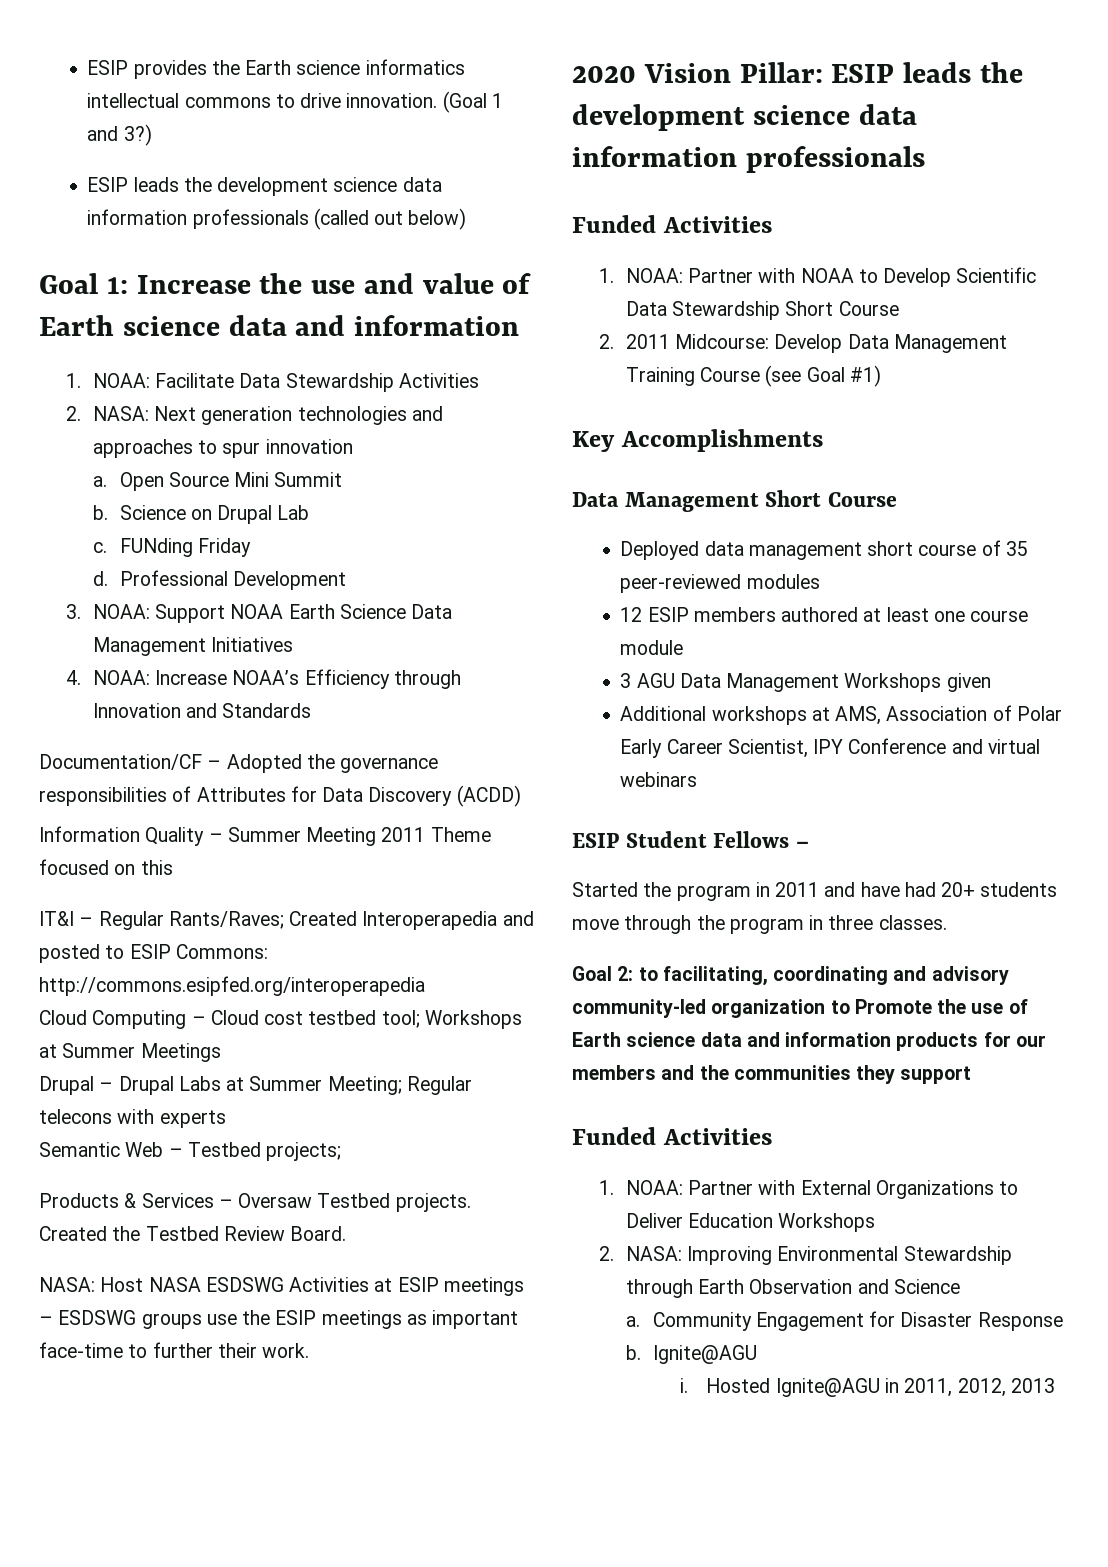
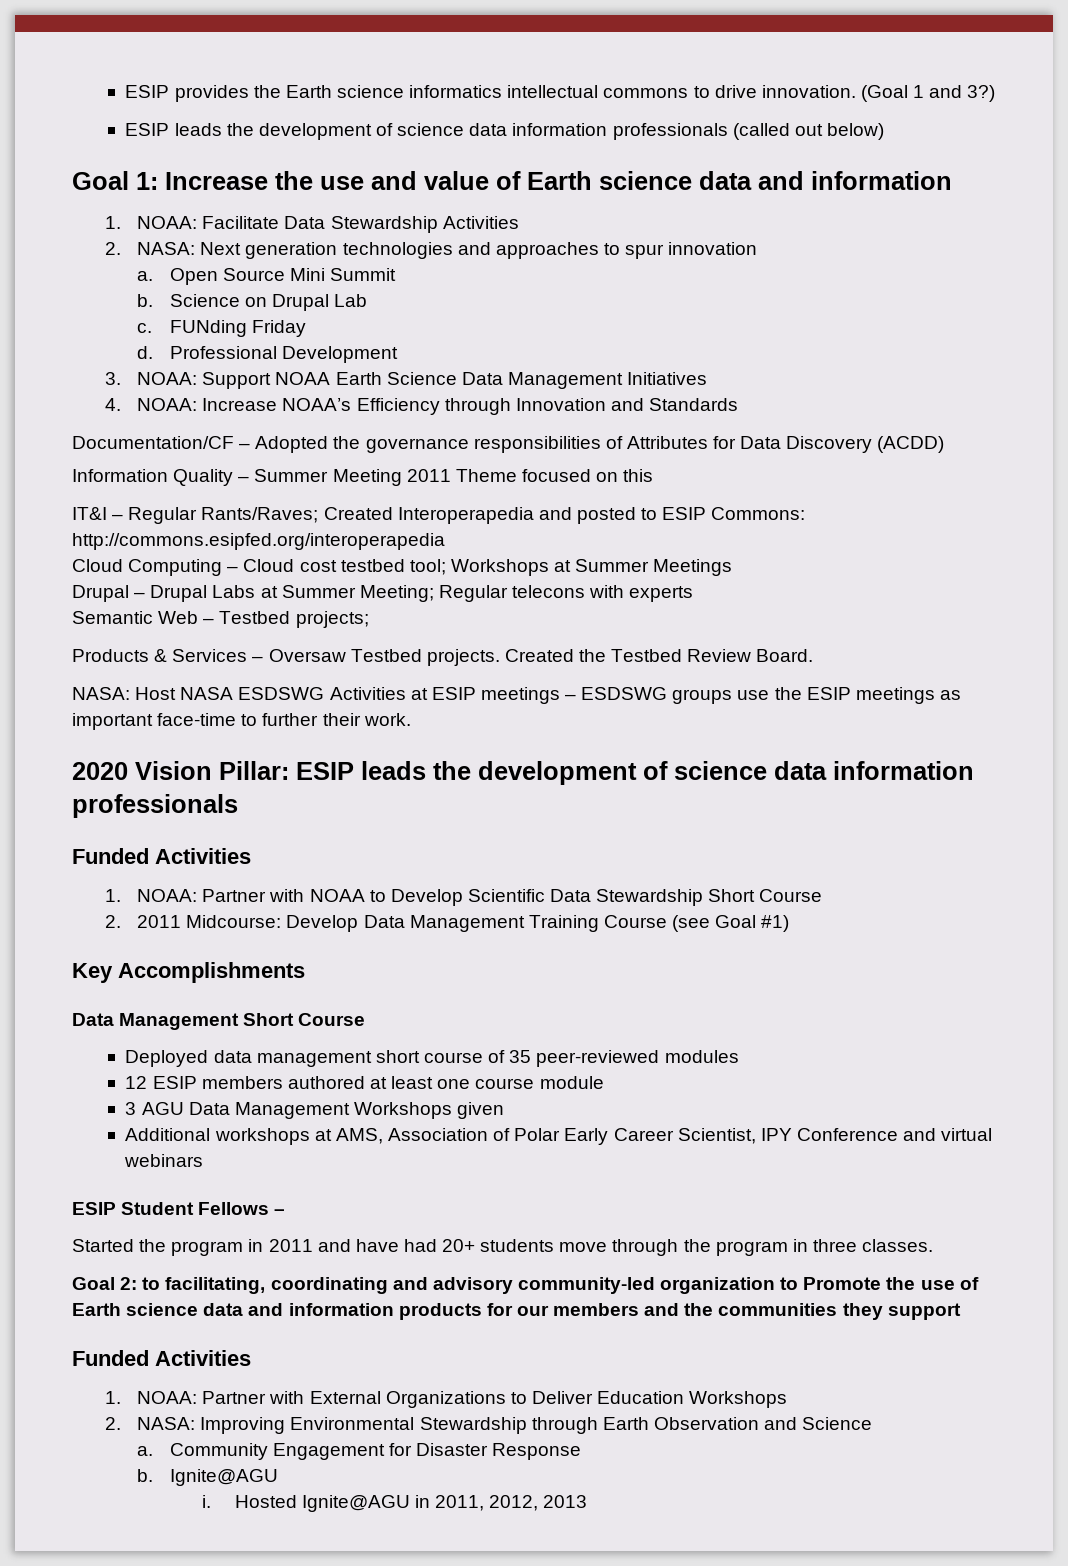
(329, 186) none -> [375,123,393,136] of
(745, 117) none -> [643,761,668,780] of

